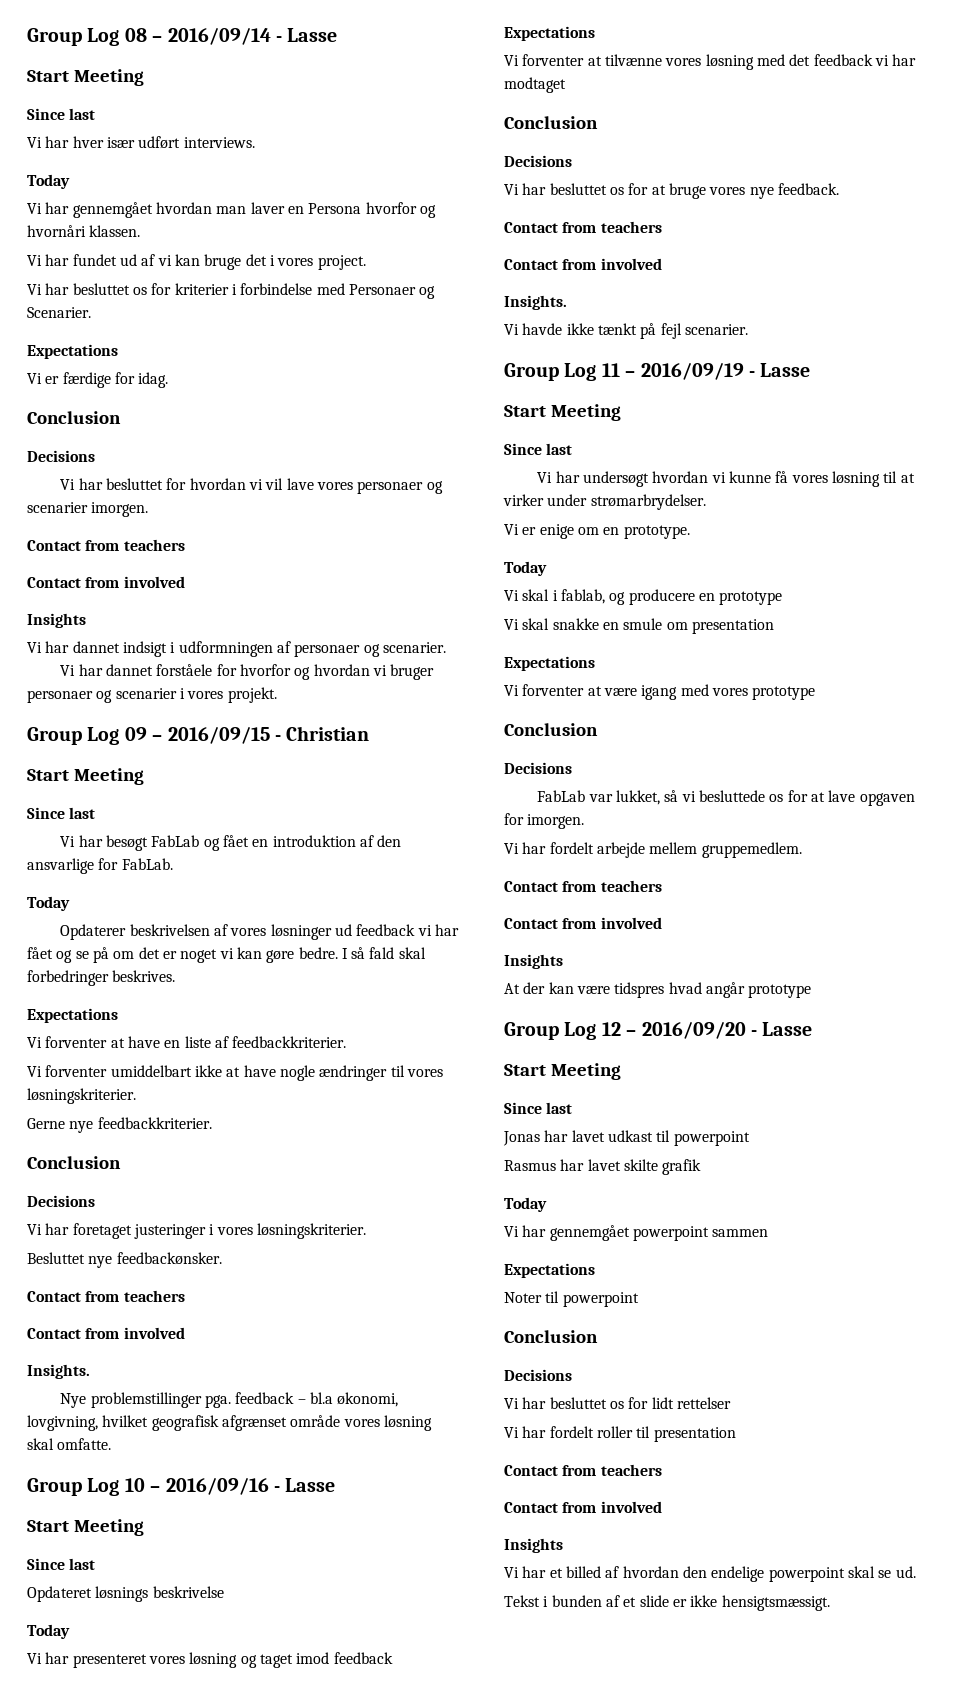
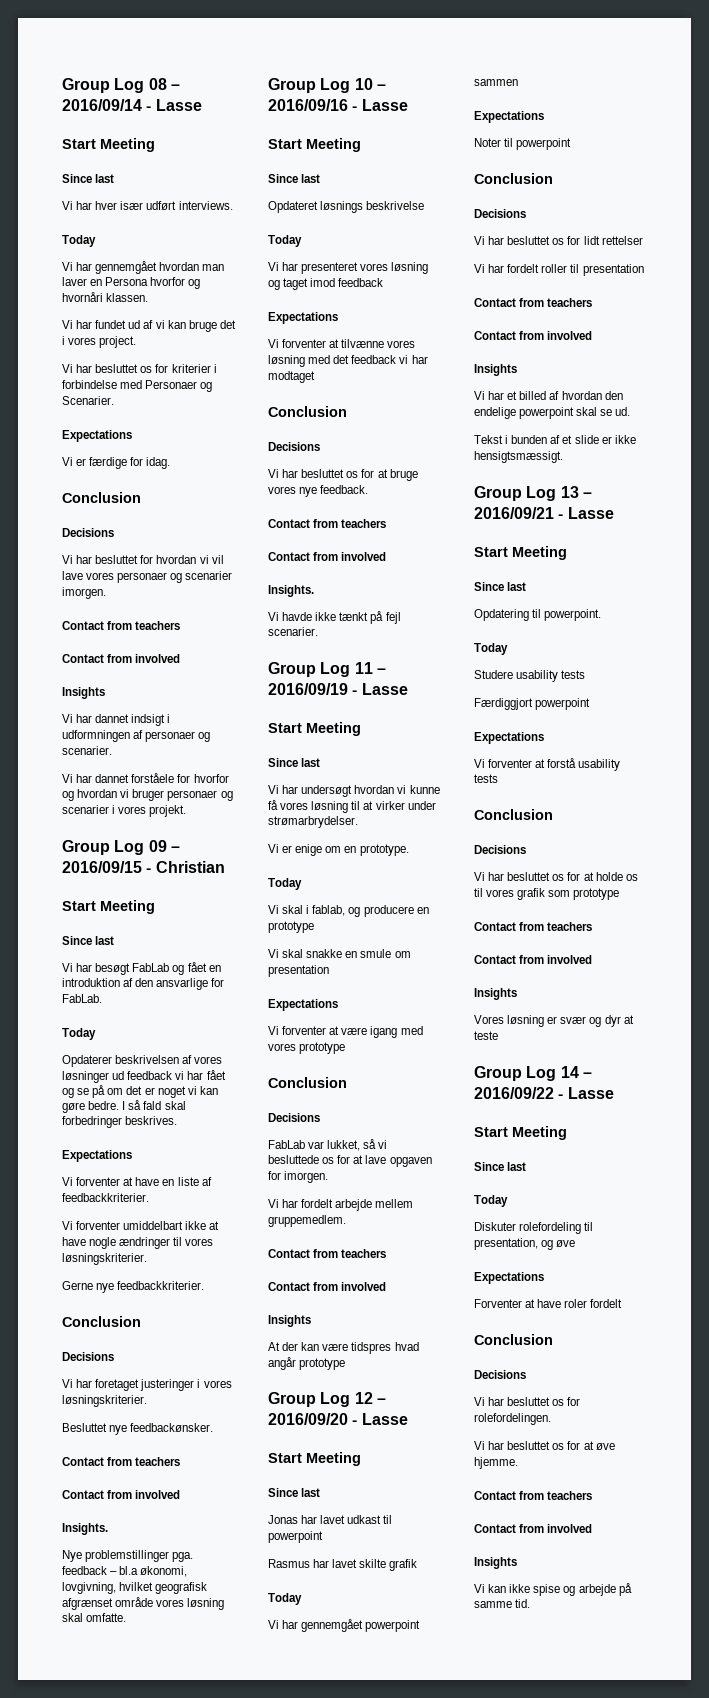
(830, 1603) none -> [474,486,592,501] [474,507,614,519] [474,546,567,560] [474,582,527,591] [474,609,602,621] [474,643,508,655] [474,670,586,682] [474,698,591,710] [474,732,544,744] [474,758,621,771] [474,774,498,783] [474,809,553,820] [474,845,526,854] [474,872,638,881] [474,888,620,900] [474,922,593,931] [474,955,593,964] [474,988,517,1000] [474,1015,634,1027] [474,1031,498,1040] [474,1066,592,1081] [474,1087,614,1099] [474,1126,567,1140] [474,1162,527,1171] [474,1195,508,1207] [474,1222,594,1234] [474,1238,576,1250] [474,1272,544,1284] [474,1299,623,1308] [474,1334,553,1345] [474,1370,526,1379] [474,1397,581,1406] [474,1413,551,1425] [474,1441,615,1450] [474,1457,518,1469] [474,1491,593,1500] [474,1524,593,1533] [474,1557,517,1569] [474,1583,632,1596] [474,1599,531,1608] // Group Log 13 – 2016/09/21 - Lasse // Start Meeting // Since last // Opdatering til powerpoint. // Today // Studere usability tests // Færdiggjort powerpoint // Expectations // Vi forventer at forstå usability tests // Conclusion // Decisions // Vi har besluttet os for at holde os til vores grafik som prototype // Contact from teachers // Contact from involved // Insights // Vores løsning er svær og dyr at teste // Group Log 14 – 2016/09/22 - Lasse // Start Meeting // Since last // Today // Diskuter rolefordeling til presentation, og øve // Expectations // Forventer at have roler fordelt // Conclusion // Decisions // Vi har besluttet os for rolefordelingen. // Vi har besluttet os for at øve hjemme. // Contact from teachers // Contact from involved // Insights // Vi kan ikke spise og arbejde på samme tid.

